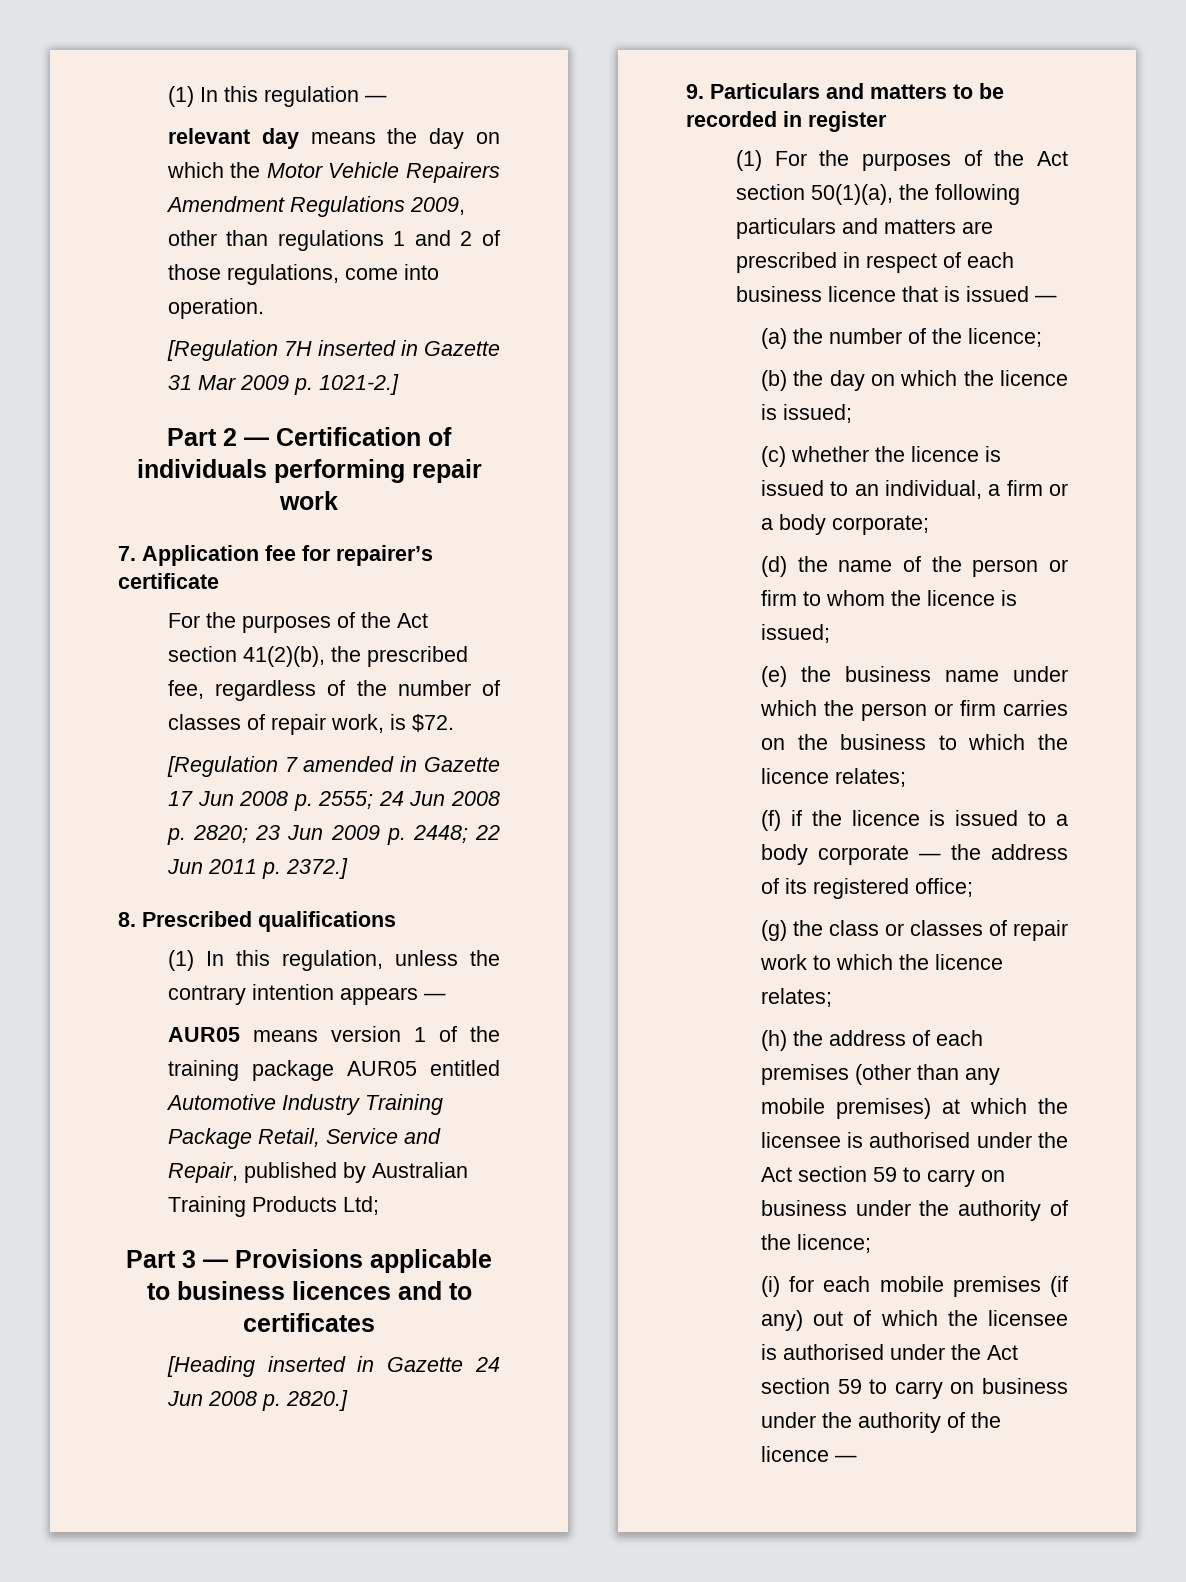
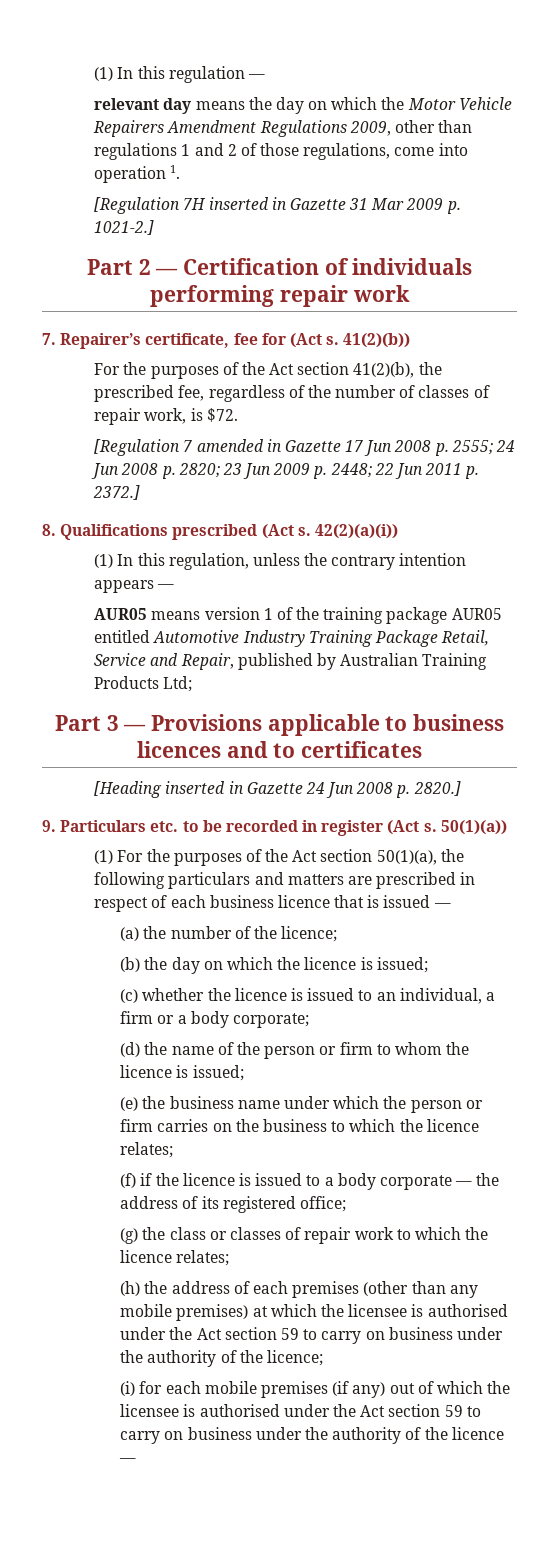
[167,298,264,319] operation. -> [94,165,181,183] operation 1.
[142,545,433,566] [118,573,219,589] Application fee for repairer’s certificate -> [60,333,411,349] Repairer’s certificate, fee for (Act s. 41(2)(b))
[142,911,396,932] Prescribed qualifications -> [60,524,398,540] Qualifications prescribed (Act s. 42(2)(a)(i))
[826,83,947,99] and matters -> [150,821,179,832] etc.
(887, 121) none -> [387,820,507,835] (Act s. 50(1)(a))

